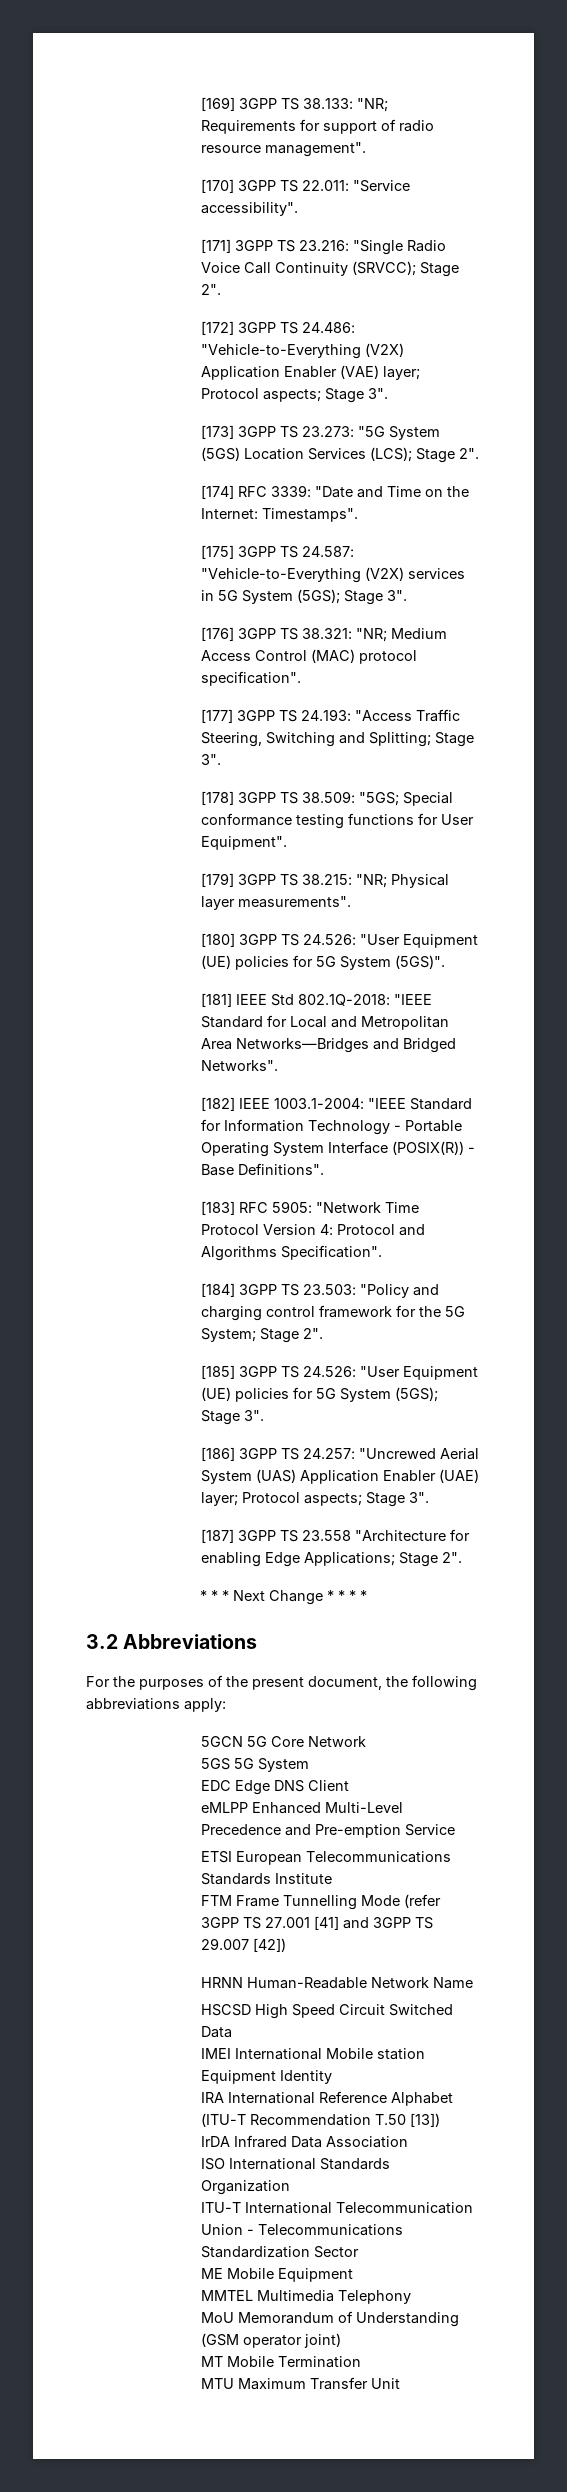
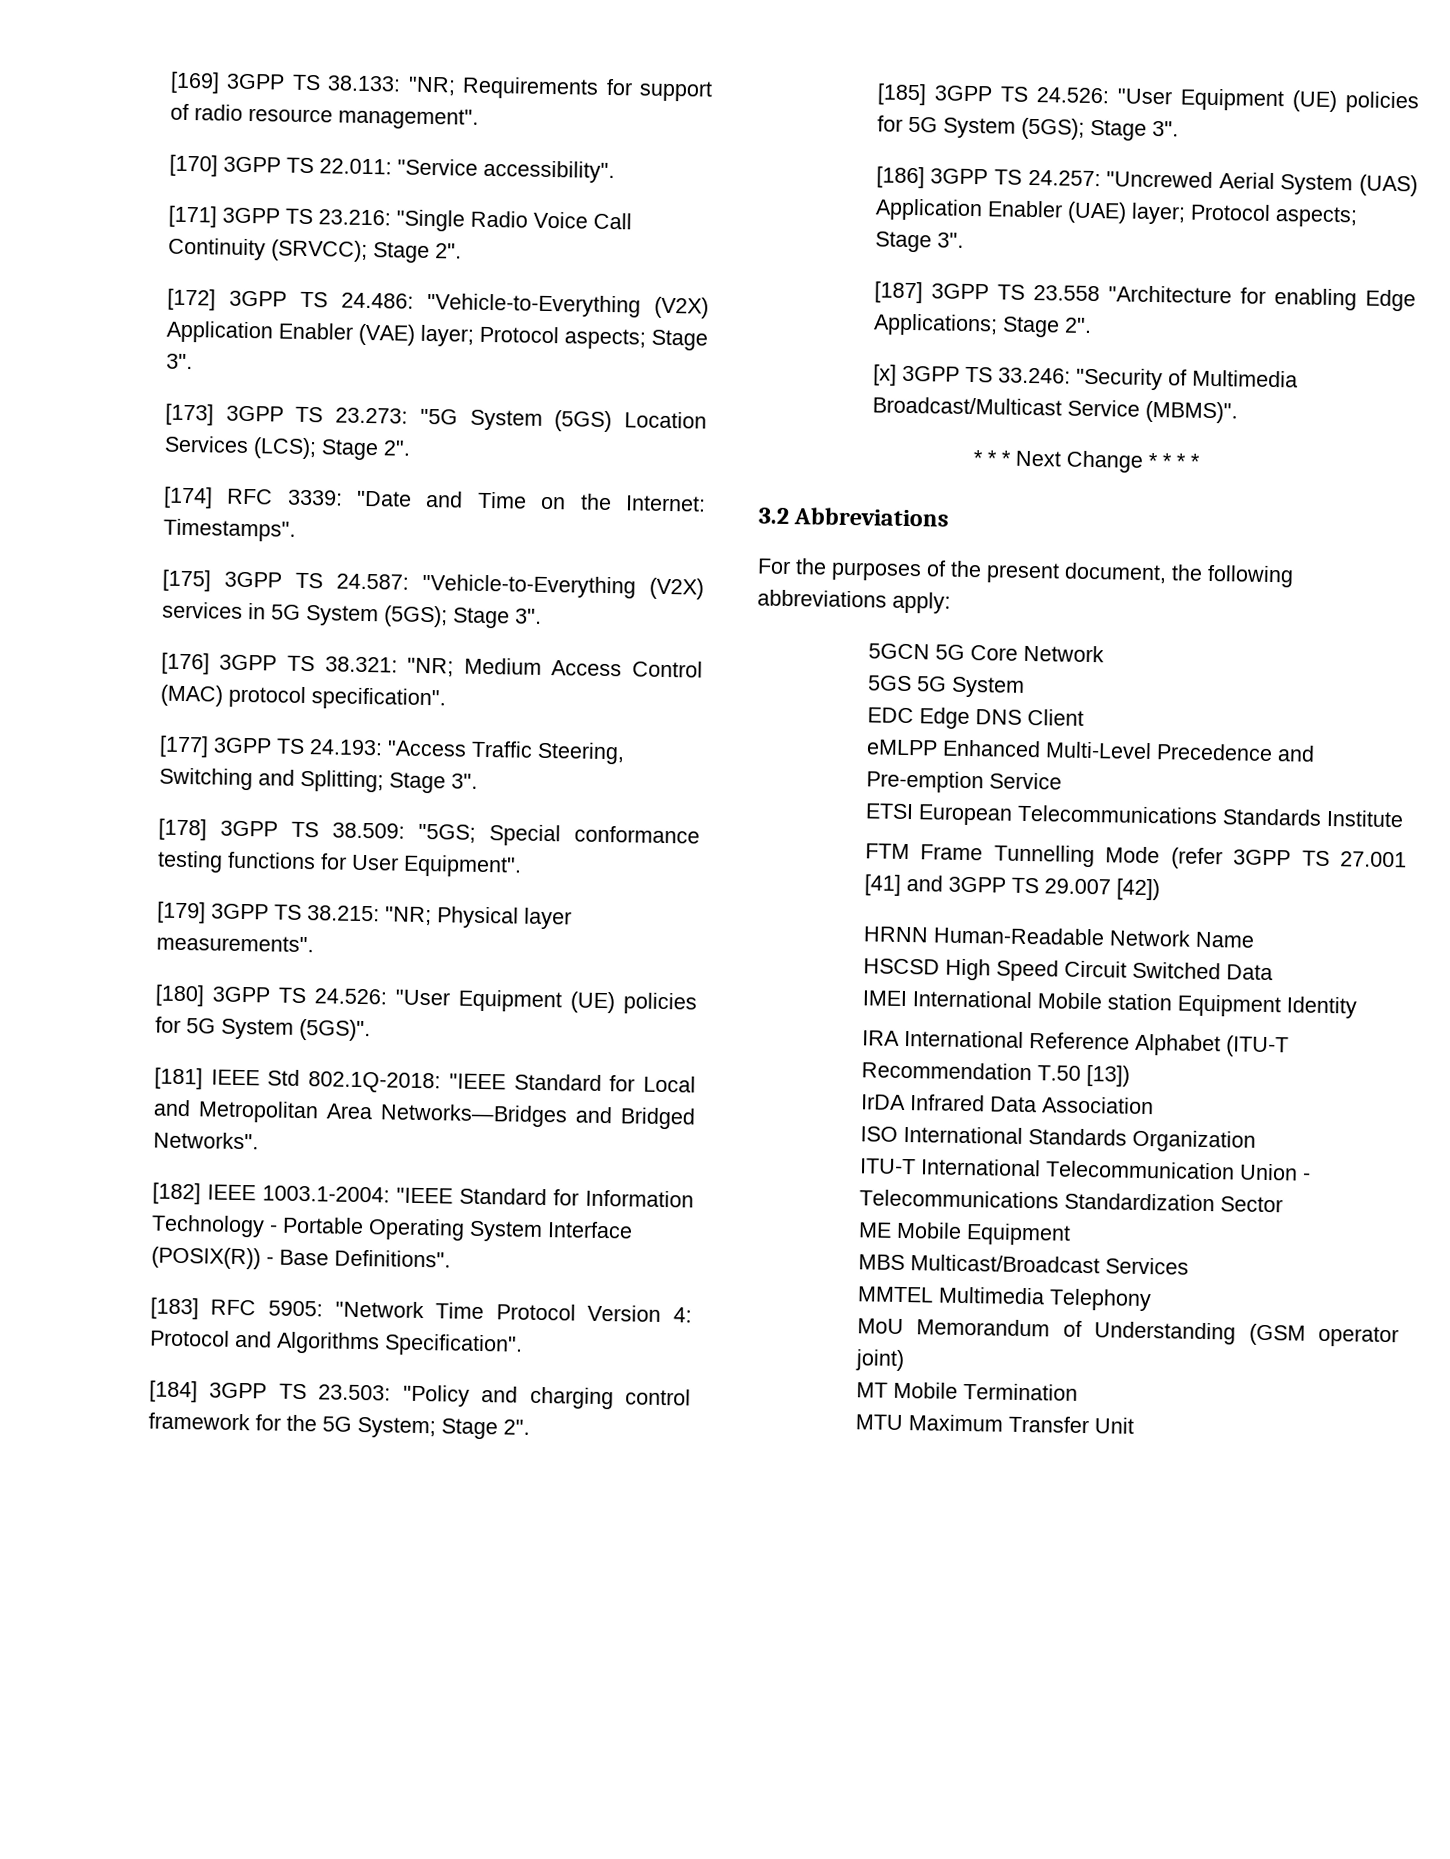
(463, 1557) none -> [872,364,1298,391] [871,396,1238,424] // [x] 3GPP TS 33.246: "Security of Multimedia Broadcast/Multicast Service (MBMS)".
(354, 2275) none -> [857,1254,1189,1275] // MBS Multicast/Broadcast Services

